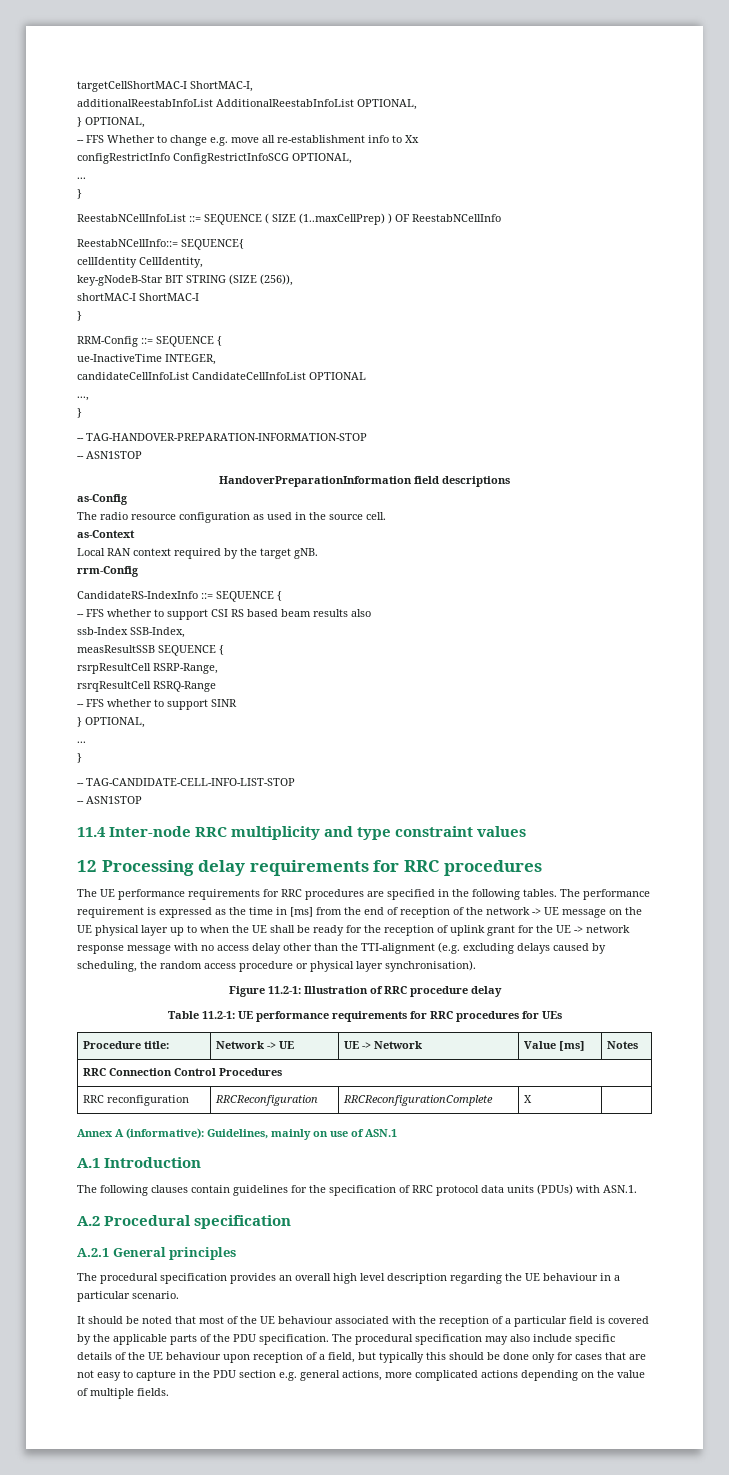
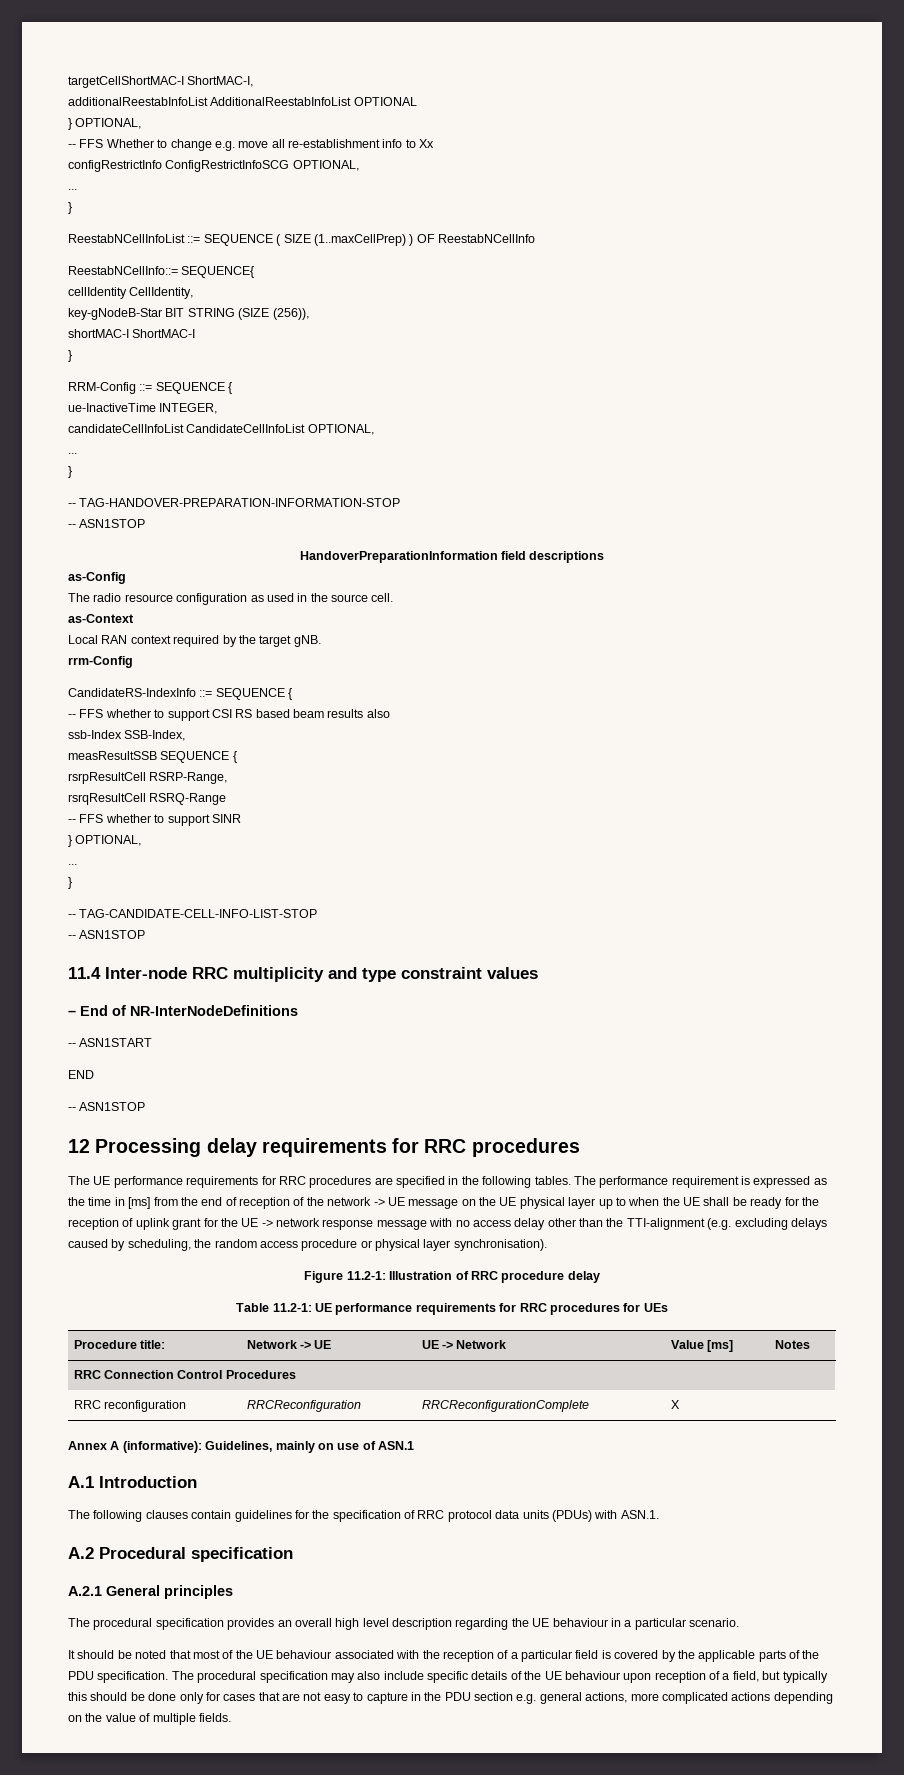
[357,99,417,110] OPTIONAL, -> [353,97,417,106] OPTIONAL
[309,372,366,380] [77,396,89,401] OPTIONAL // ..., -> [307,424,374,435] [68,453,77,454] OPTIONAL, // ...
(527, 831) none -> [68,1005,298,1016] [68,1038,153,1047] [68,1070,94,1079] [68,1102,146,1111] // – End of NR-InterNodeDefinitions // -- ASN1START // END // -- ASN1STOP

